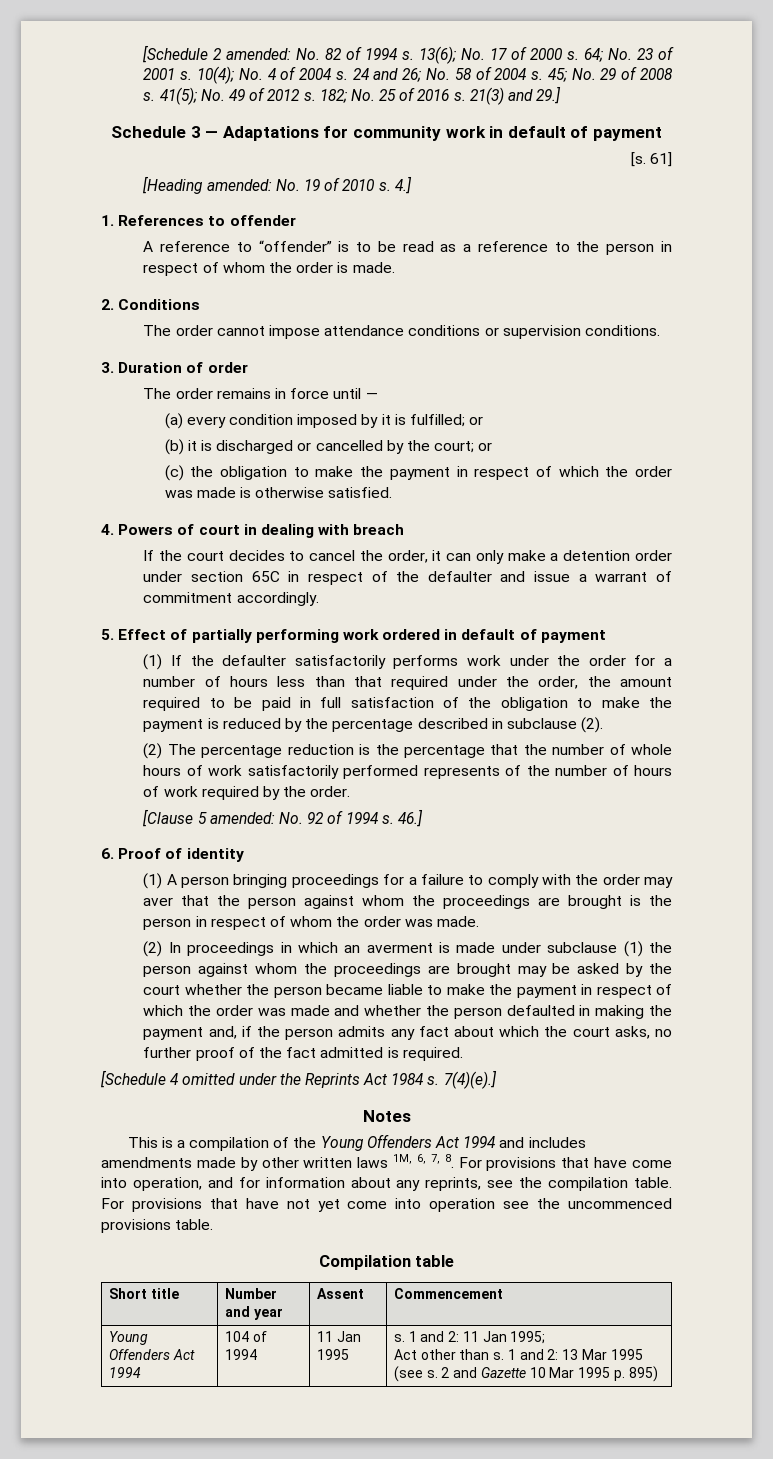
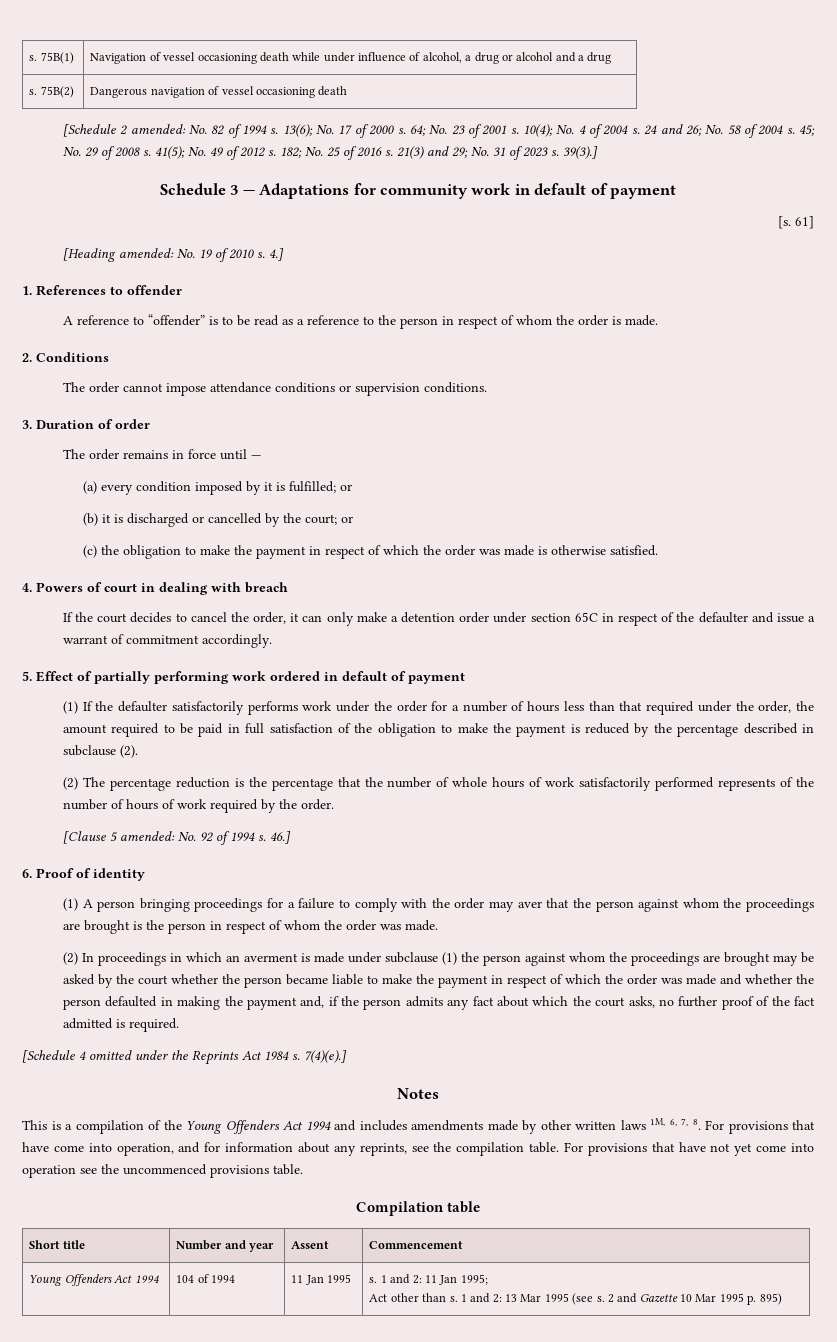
(143, 54) none -> [29,52,74,64] [90,52,612,64] [29,86,74,98] [90,86,348,98] s. 75B(1) | Navigation of vessel occasioning death while under influence of alcohol, a drug or alcohol and a drug // s. 75B(2) | Dangerous navigation of vessel occasioning death //
[536,86,562,104] 29.] -> [451,146,598,160] 29; No. 31 of 2023 s. 39(3).]

